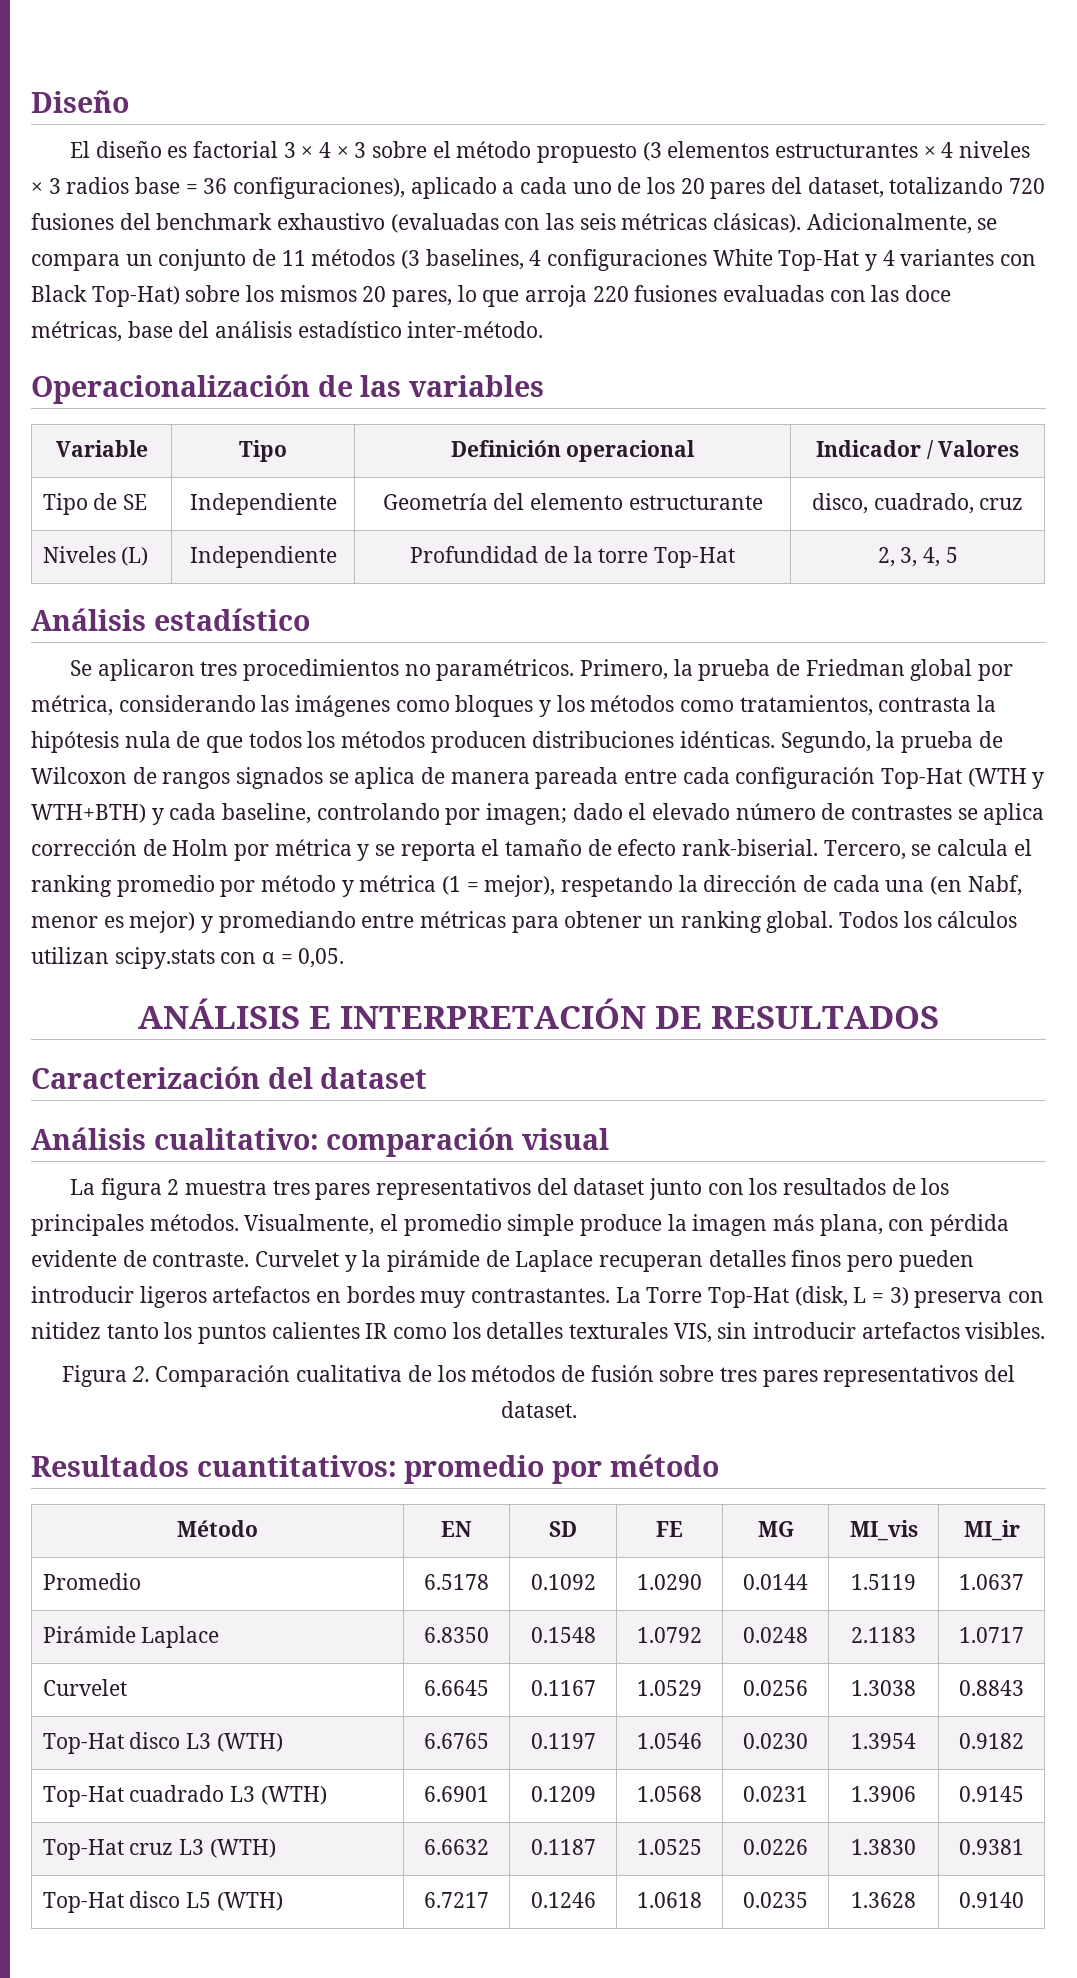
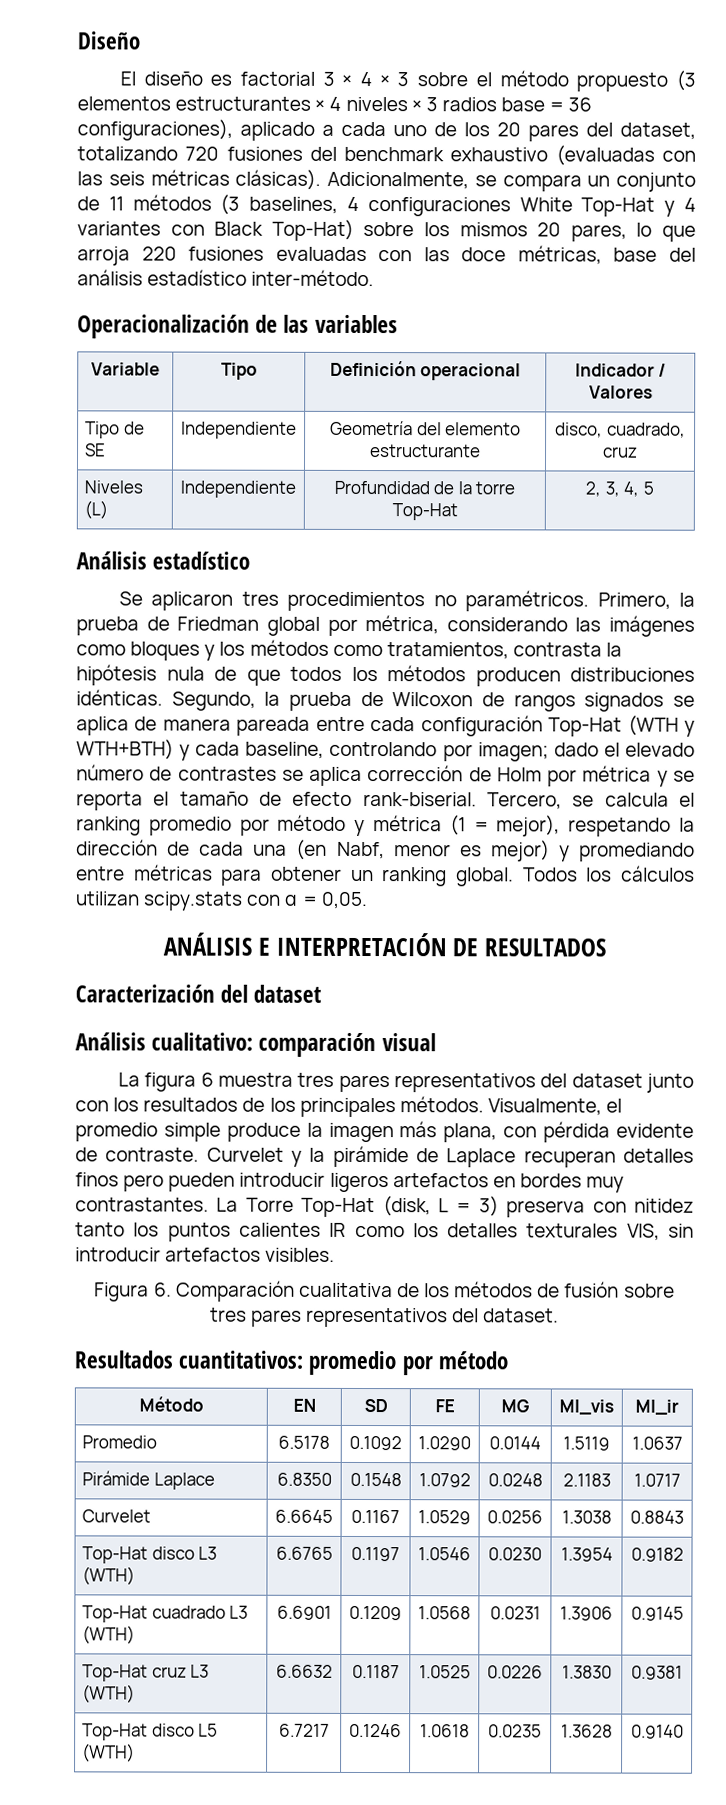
[167,1179,180,1195] 2 -> [200,1072,214,1087] 6
[131,1366,150,1382] 2. -> [153,1282,172,1297] 6.

